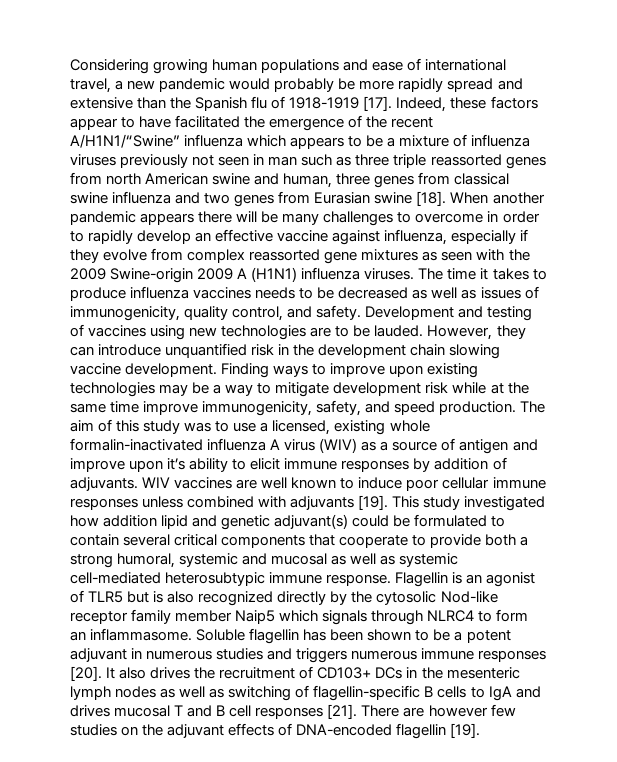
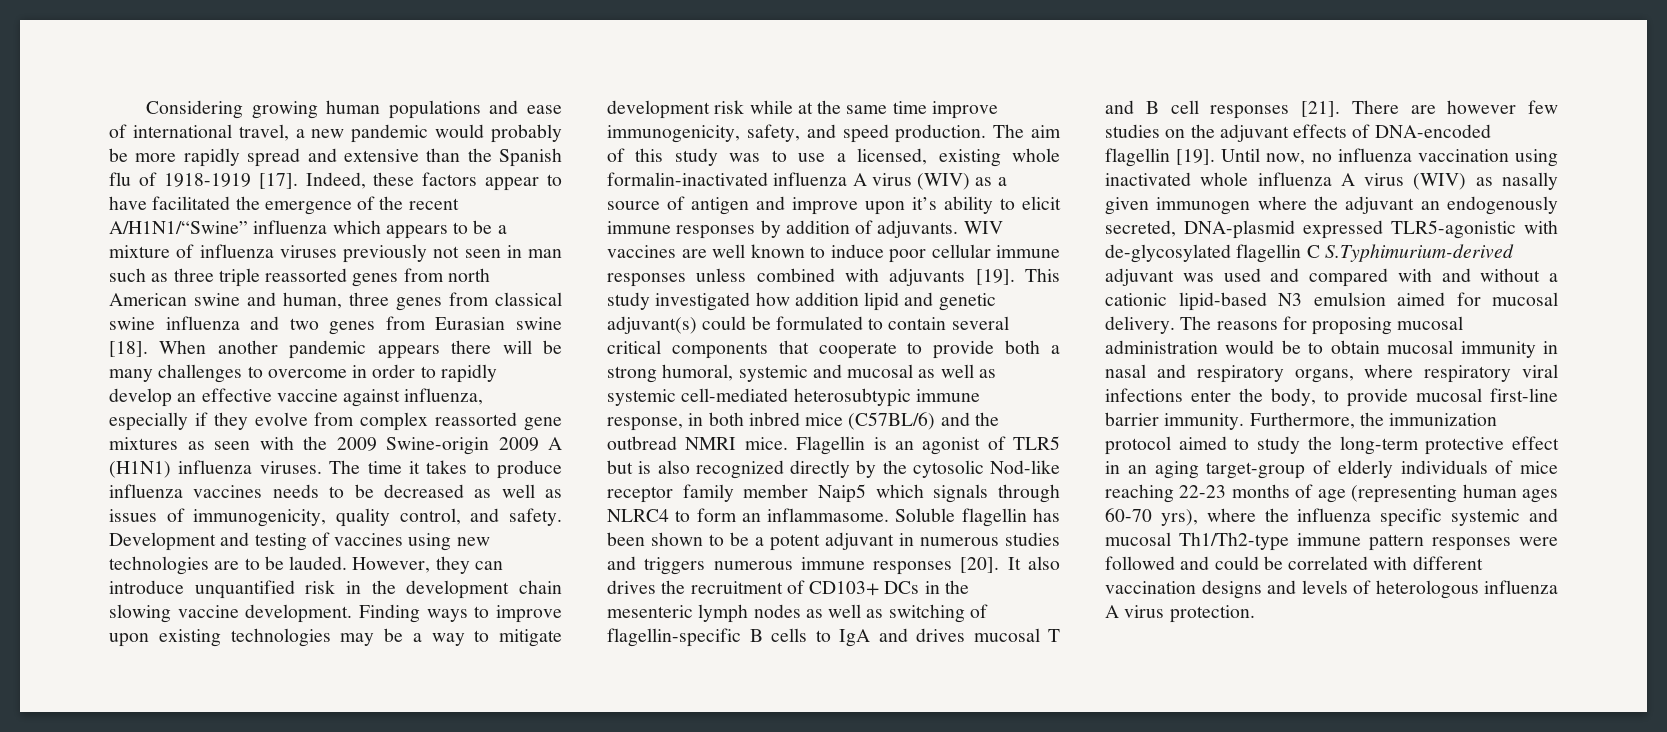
[326,574,392,586] response. -> [607,412,999,431] [607,436,788,450] response, in both inbred mice (C57BL/6) and the outbread NMRI mice.
(481, 730) none -> [1221,148,1558,167] [1105,172,1558,190] [1105,196,1558,215] [1105,220,1558,239] [1105,244,1514,263] [1105,268,1558,287] [1105,292,1558,311] [1105,316,1464,335] [1105,340,1558,358] [1105,364,1558,383] [1105,388,1558,407] [1105,412,1498,430] [1105,436,1559,455] [1105,460,1558,479] [1105,484,1558,503] [1105,508,1558,527] [1105,532,1558,551] [1105,556,1483,570] [1105,580,1558,599] [1105,605,1255,623] Until now, no influenza vaccination using inactivated whole influenza A virus (WIV) as nasally given immunogen where the adjuvant an endogenously secreted, DNA-plasmid expressed TLR5-agonistic with de-glycosylated flagellin C S.Typhimurium-derived adjuvant was used and compared with and without a cationic lipid-based N3 emulsion aimed for mucosal delivery. The reasons for proposing mucosal administration would be to obtain mucosal immunity in nasal and respiratory organs, where respiratory viral infections enter the body, to provide mucosal first-line barrier immunity. Furthermore, the immunization protocol aimed to study the long-term protective effect in an aging target-group of elderly individuals of mice reaching 22-23 months of age (representing human ages 60-70 yrs), where the influenza specific systemic and mucosal Th1/Th2-type immune pattern responses were followed and could be correlated with different vaccination designs and levels of heterologous influenza A virus protection.

